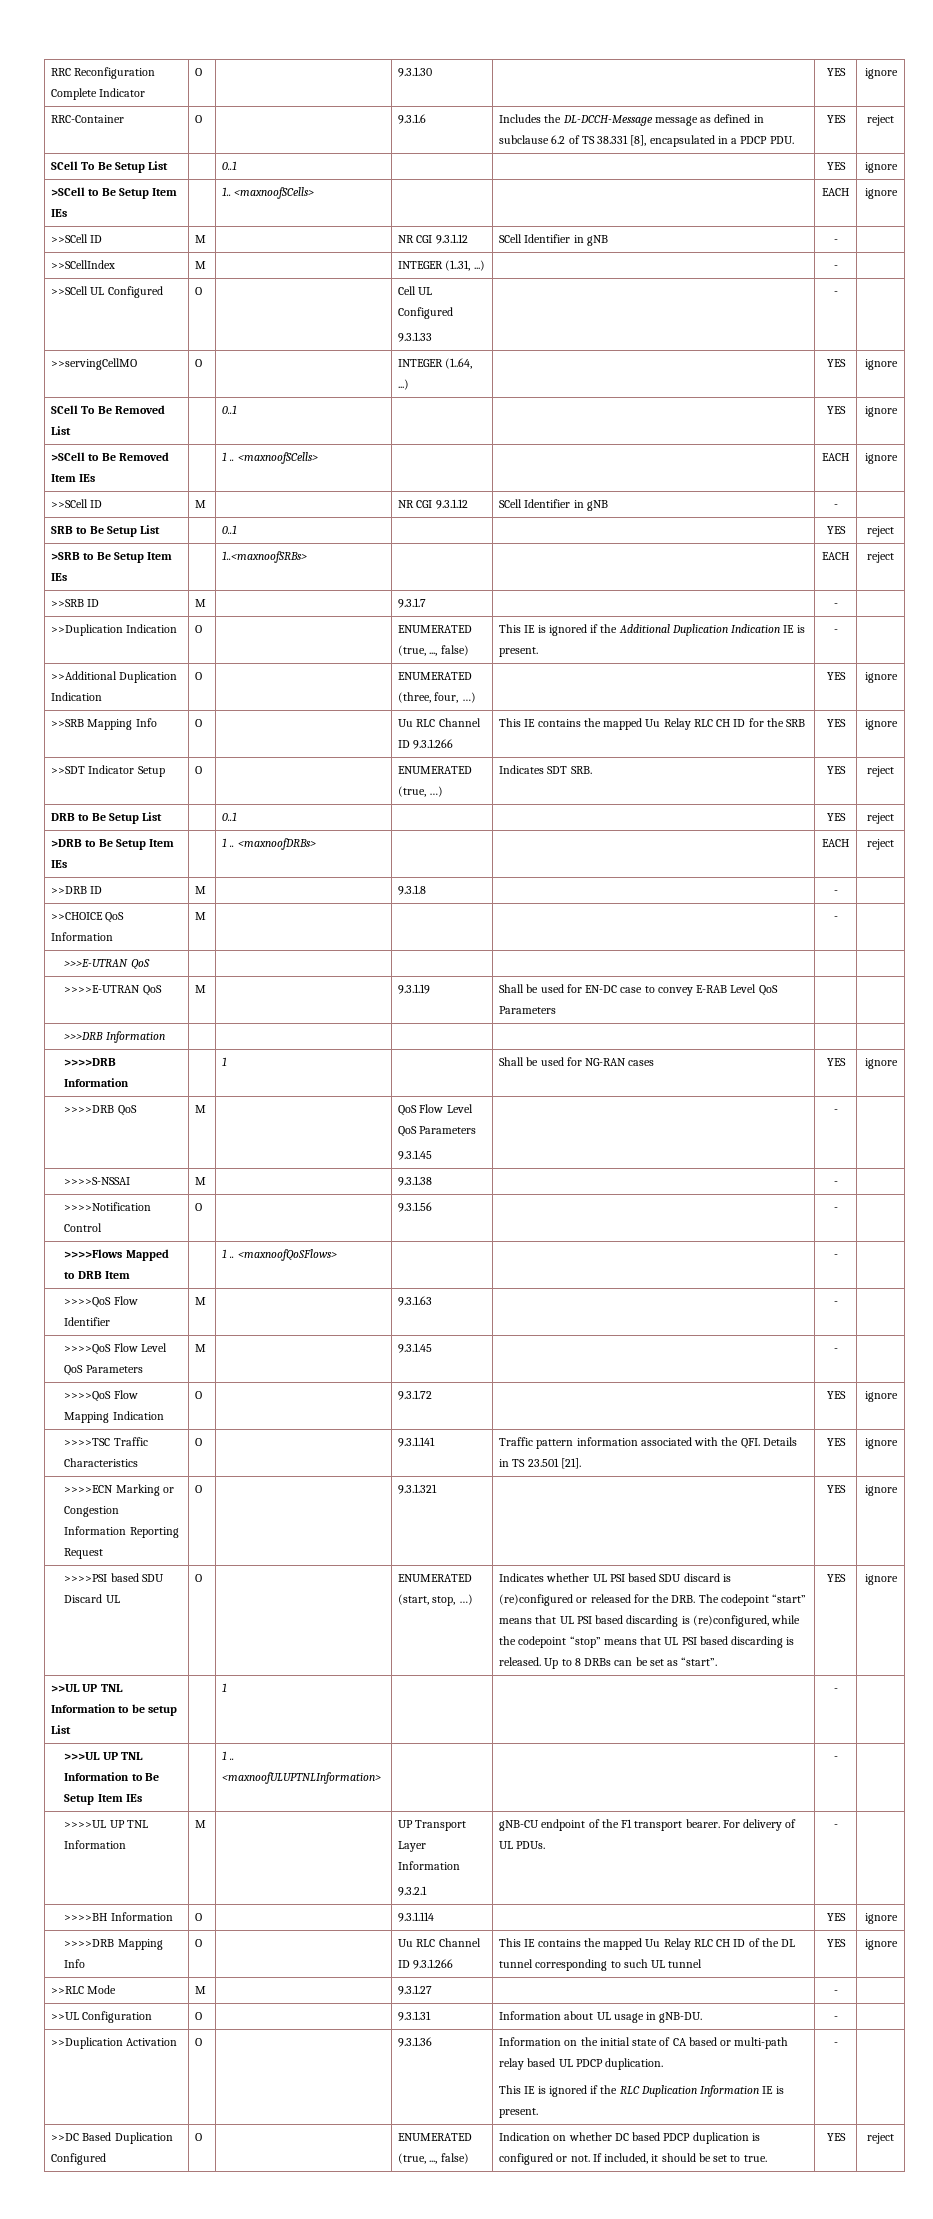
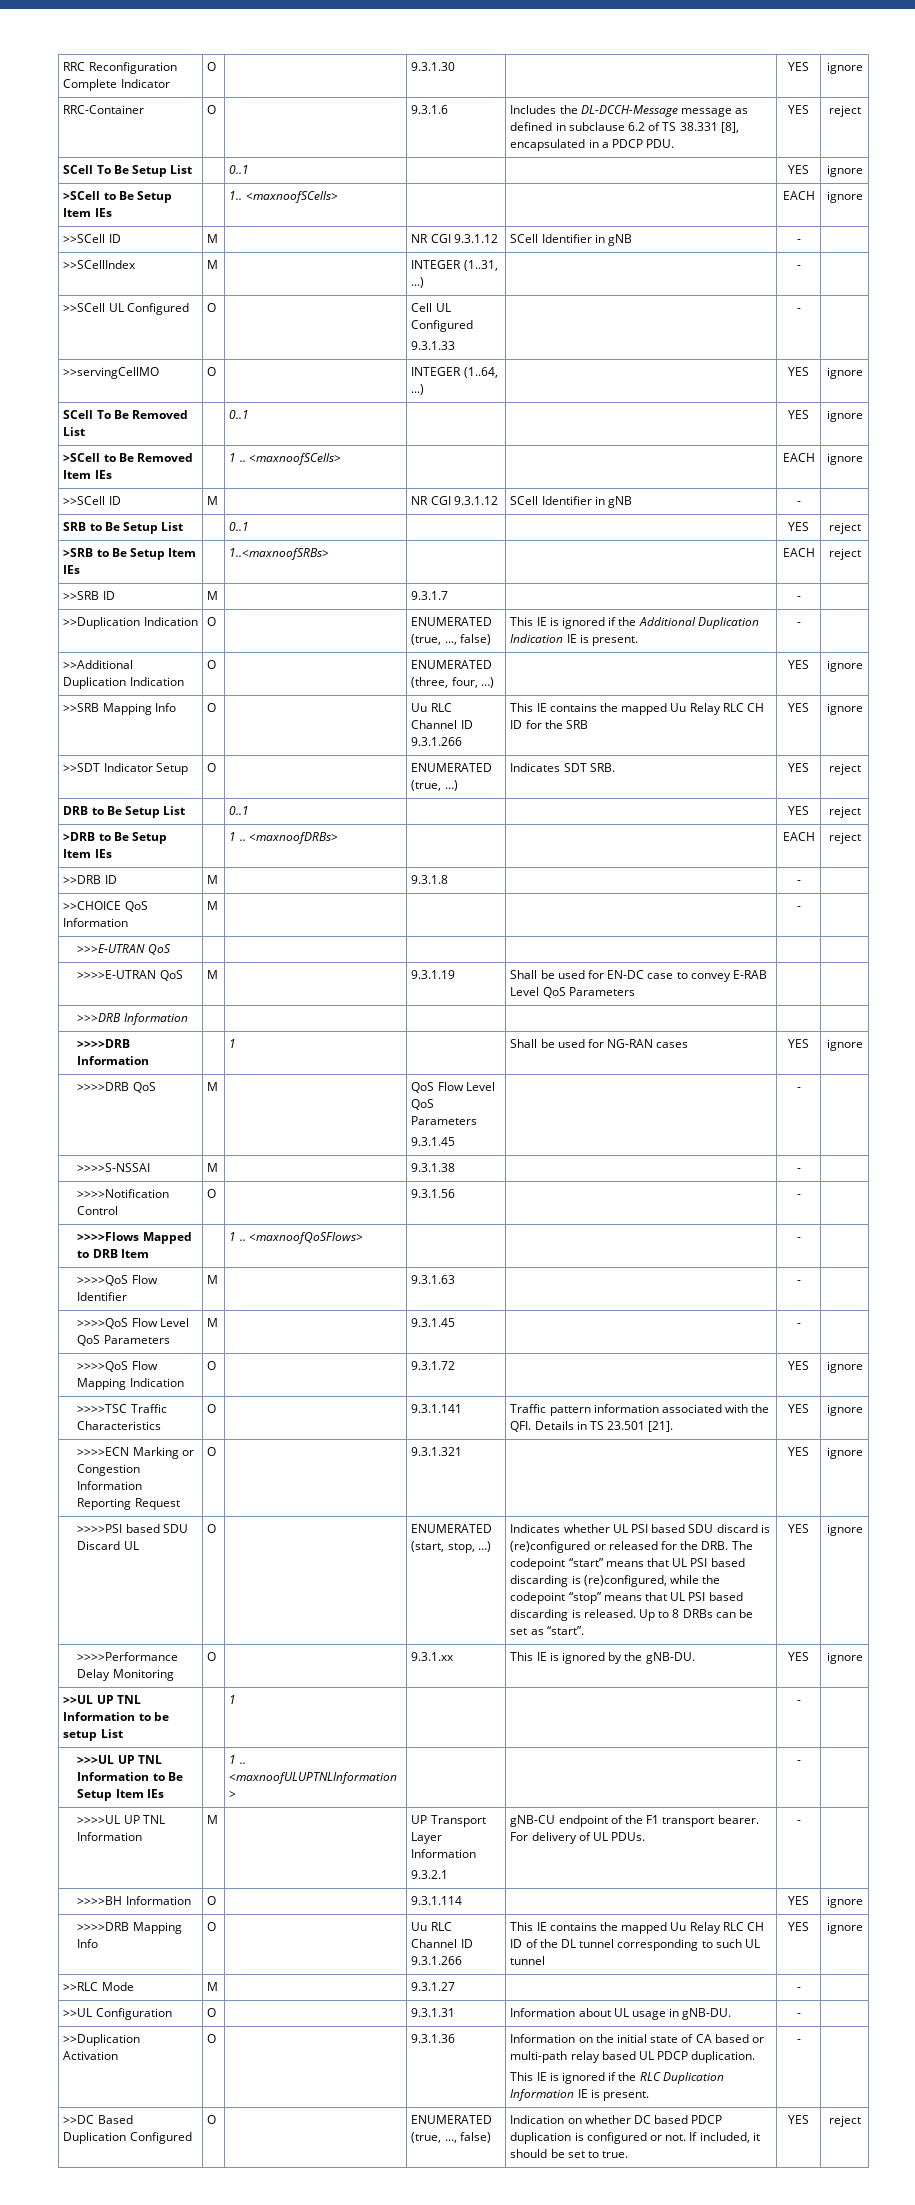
(898, 1579) none -> [77,1652,179,1661] [77,1669,174,1681] [207,1652,217,1661] [411,1652,455,1661] [510,1652,695,1664] [788,1652,809,1661] [826,1652,863,1664] // >>>>Performance Delay Monitoring | O | | 9.3.1.xx | This IE is ignored by the gNB-DU. | YES | ignore

